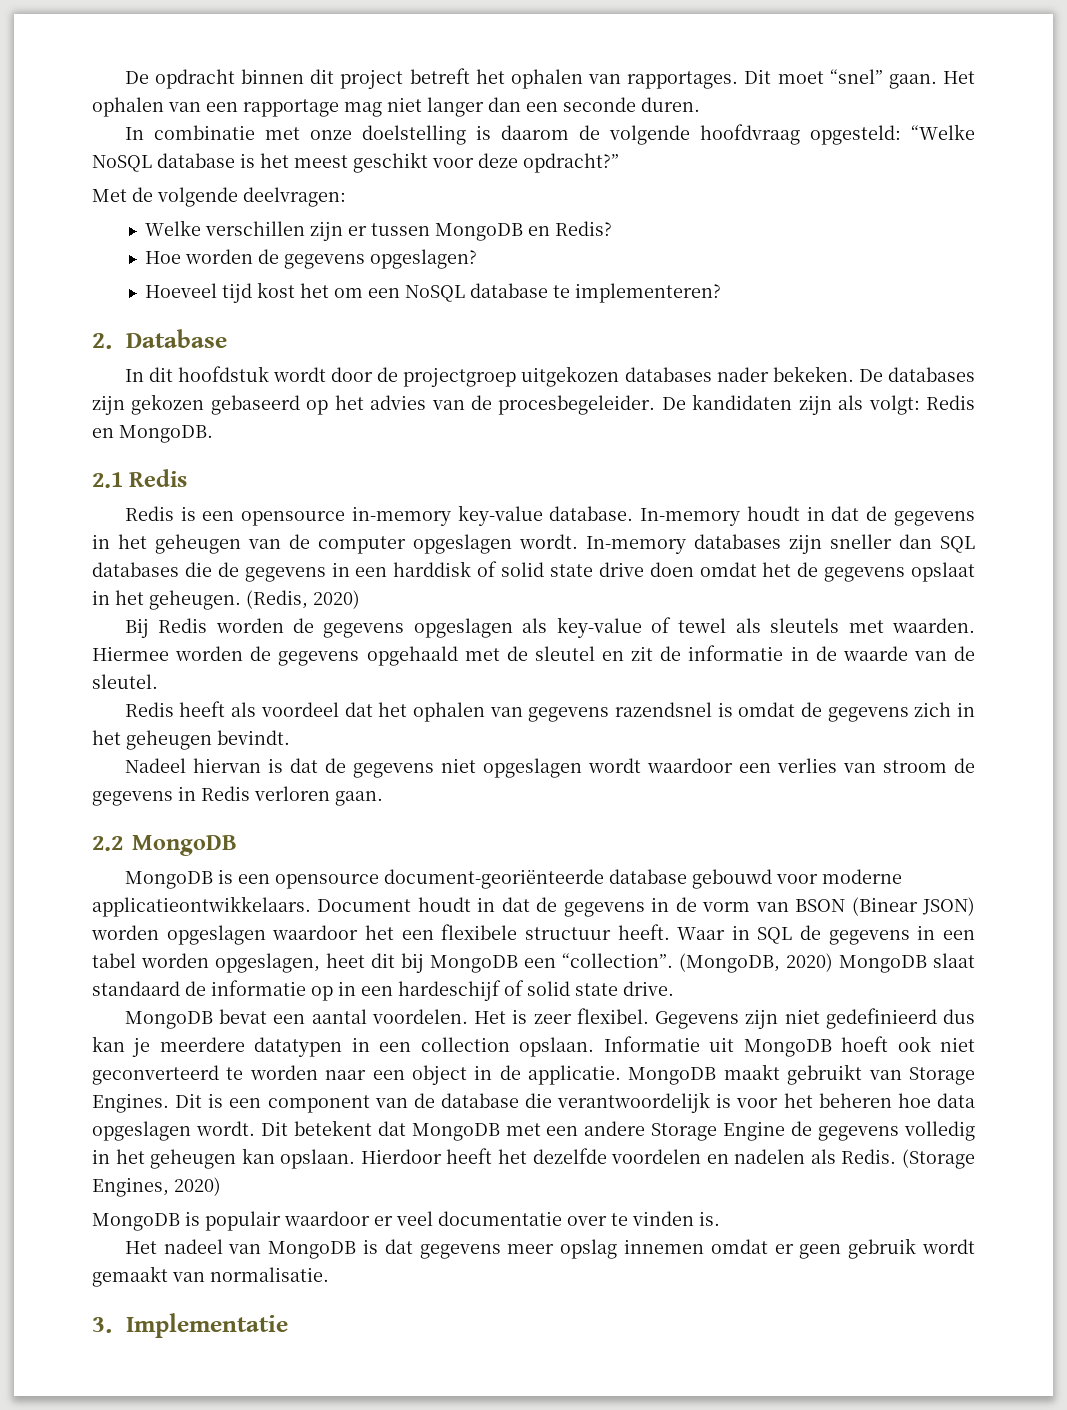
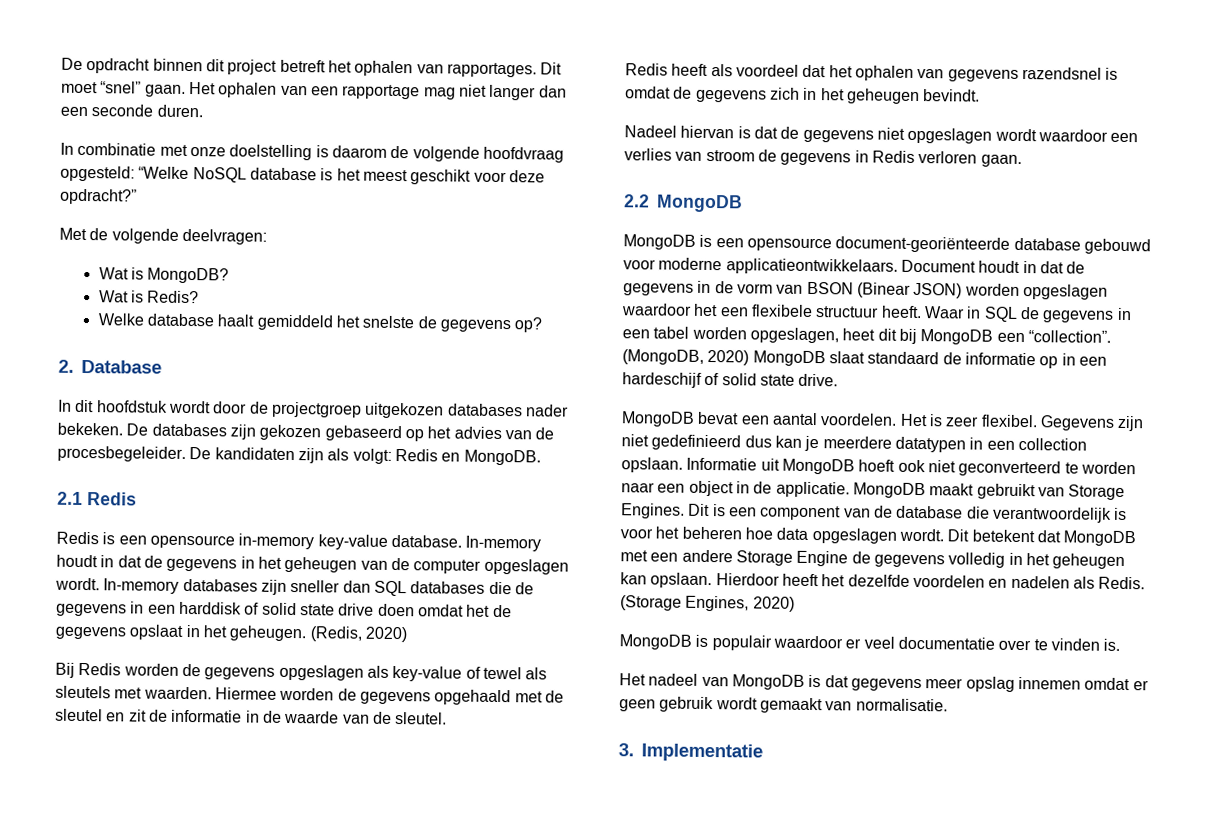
[145,220,613,241] [145,249,478,269] [145,282,722,303] Welke verschillen zijn er tussen MongoDB en Redis? // Hoe worden de gegevens opgeslagen? // Hoeveel tijd kost het om een NoSQL database te implementeren? -> [98,267,230,284] [98,290,200,304] [97,313,543,333] Wat is MongoDB? // Wat is Redis? // Welke database haalt gemiddeld het snelste de gegevens op?

